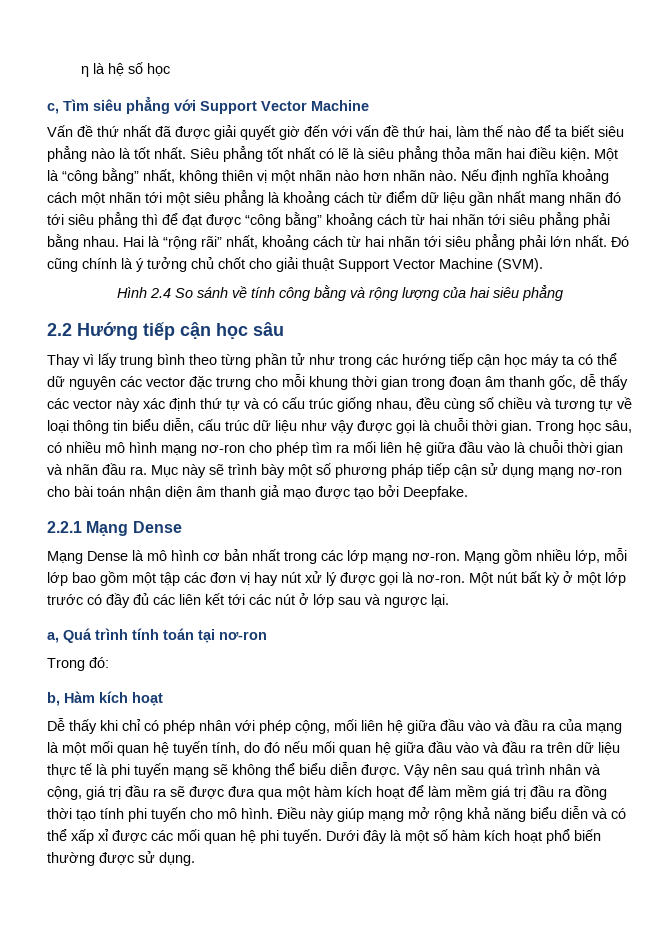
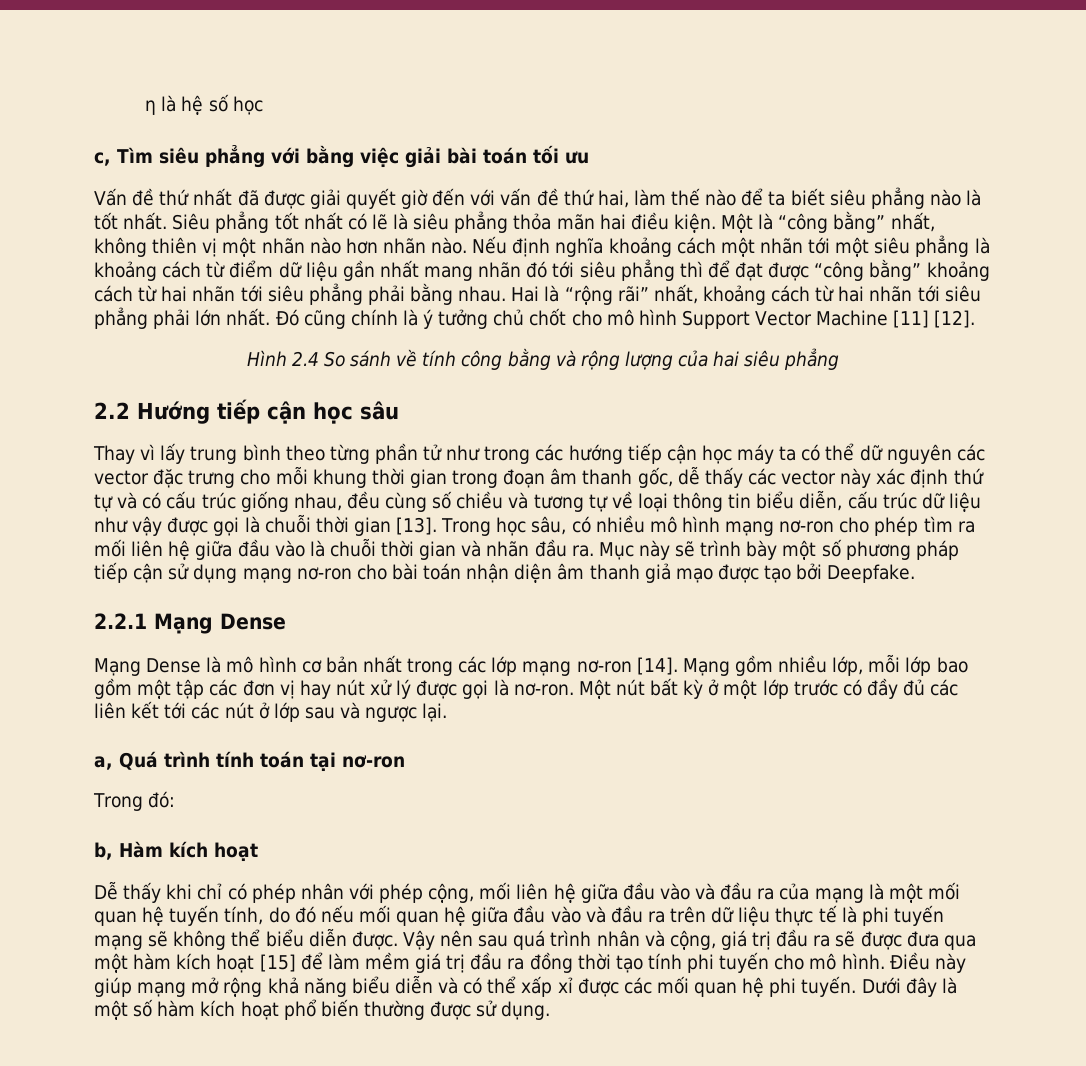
[200,100,369,114] Support Vector Machine -> [306,145,589,168] bằng việc giải bài toán tối ưu
[276,257,543,272] giải thuật Support Vector Machine (SVM). -> [606,309,976,329] mô hình Support Vector Machine [11] [12].
[501,420,532,434] gian. -> [353,517,438,536] gian [13].
[412,552,460,561] nơ-ron. -> [576,657,678,675] nơ-ron [14].
(404, 792) none -> [259,954,296,972] [15]

